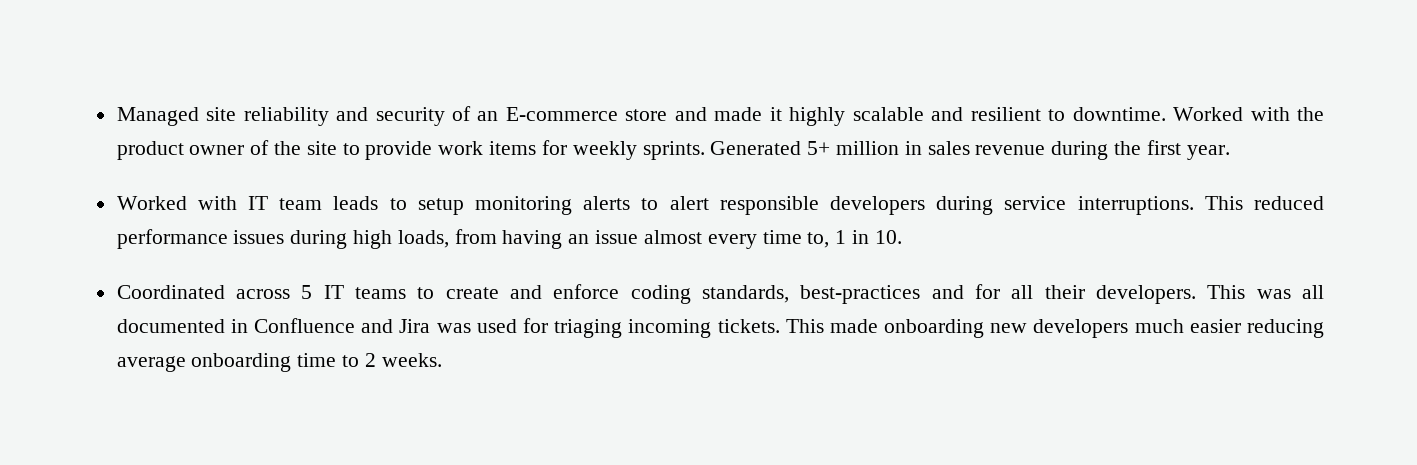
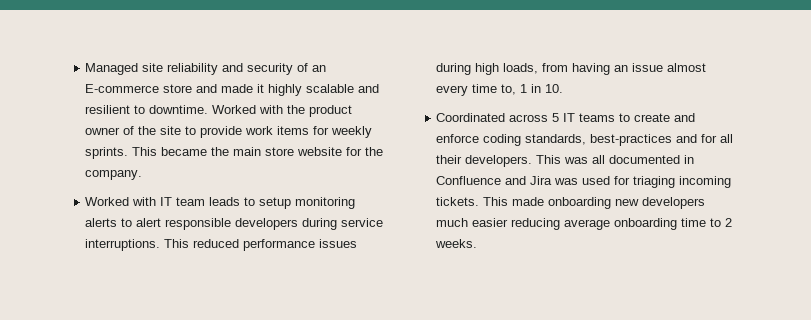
[710,140,1230,160] Generated 5+ million in sales revenue during the first year. -> [132,147,384,156] [85,170,143,180] This became the main store website for the company.

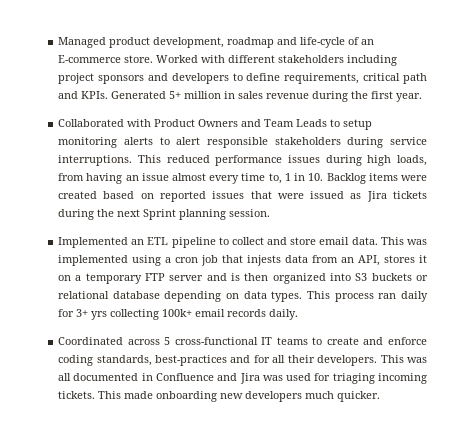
[142,63,327,75] [85,84,380,96] [85,105,353,117] [85,126,373,138] [85,147,384,159] [85,170,143,180] [85,197,241,206] site reliability and security of an E-commerce store and made it highly scalable and resilient to downtime. Worked with the product owner of the site to provide work items for weekly sprints. This became the main store website for the company. // Worked with IT team leads -> [109,37,375,48] [58,55,398,66] [58,73,428,84] [58,91,423,102] [58,119,328,127] product development, roadmap and life-cycle of an E-commerce store. Worked with different stakeholders including project sponsors and developers to define requirements, critical path and KPIs. Generated 5+ million in sales revenue during the first year. // Collaborated with Product Owners and Team Leads
[235,218,299,230] developers -> [274,137,341,145] stakeholders
(564, 88) none -> [326,173,427,184] [58,191,427,202] [58,209,271,220] [58,237,427,248] [58,255,428,266] [58,273,428,284] [58,291,429,302] [58,309,299,320] Backlog items were created based on reported issues that were issued as Jira tickets during the next Sprint planning session. // Implemented an ETL pipeline to collect and store email data. This was implemented using a cron job that injests data from an API, stores it on a temporary FTP server and is then organized into S3 buckets or relational database depending on data types. This process ran daily for 3+ yrs collecting 100k+ email records daily.
(560, 117) none -> [174,337,258,345] cross-functional
[472,218,733,230] [435,239,478,248] easier reducing average onboarding time to 2 weeks. -> [337,391,381,402] quicker.

